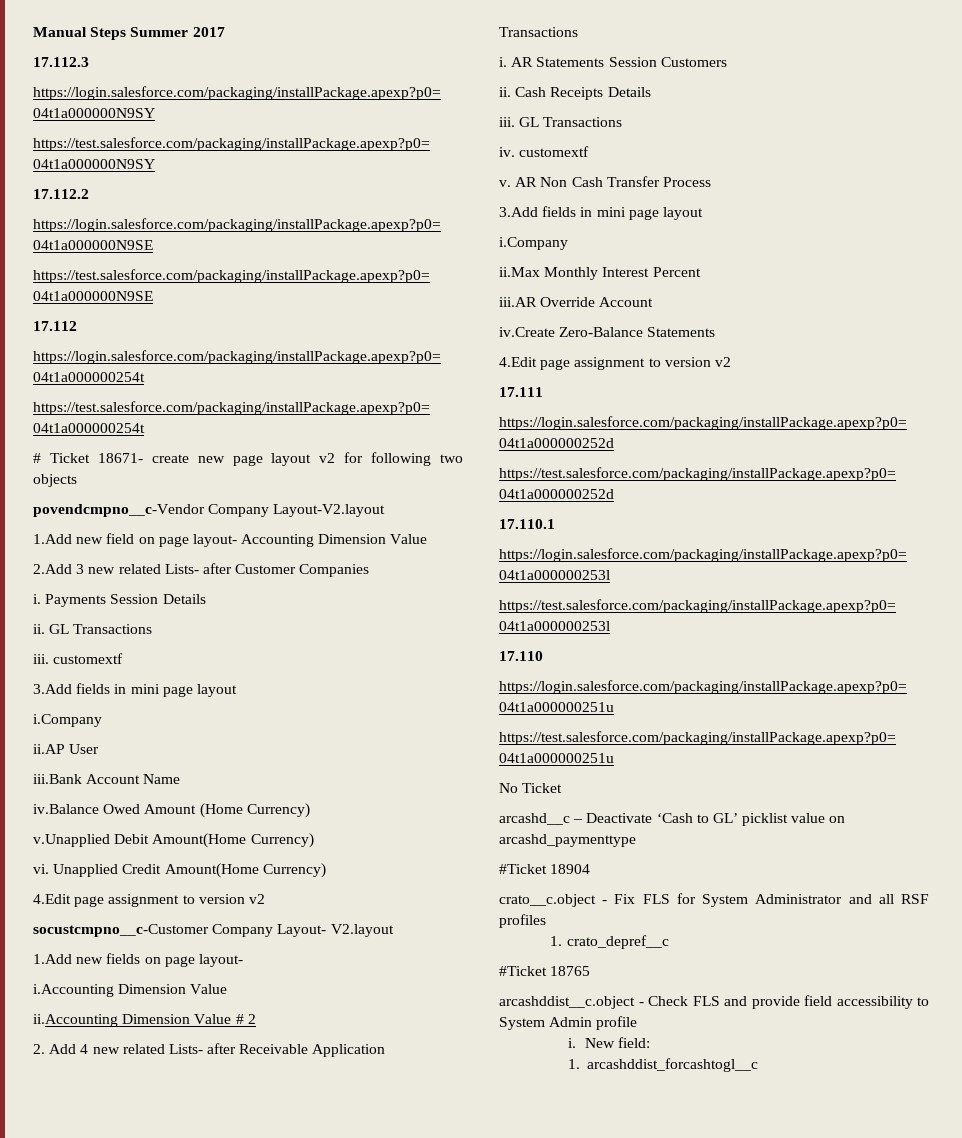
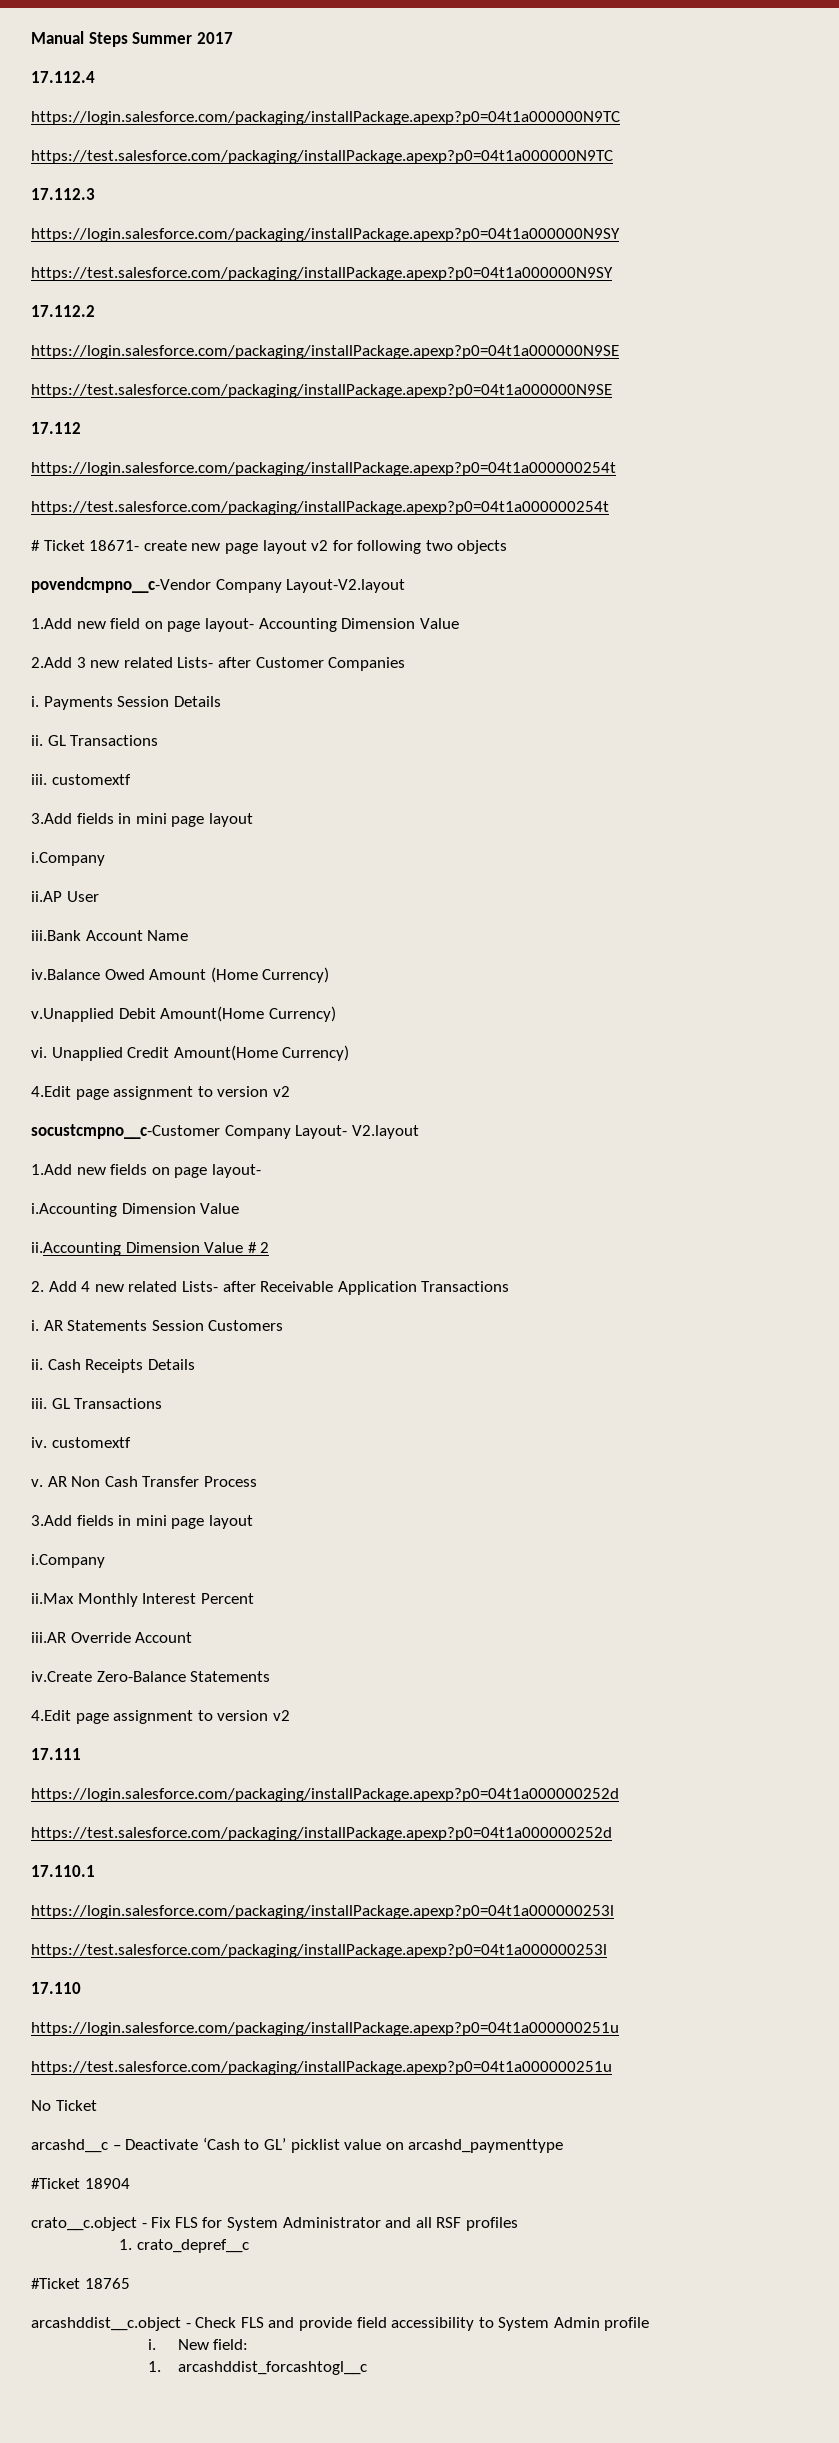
(225, 32) none -> [31,71,95,83] [31,111,620,125] [31,150,613,164] // 17.112.4 // https://login.salesforce.com/packaging/installPackage.apexp?p0=04t1a000000N9TC // https://test.salesforce.com/packaging/installPackage.apexp?p0=04t1a000000N9TC

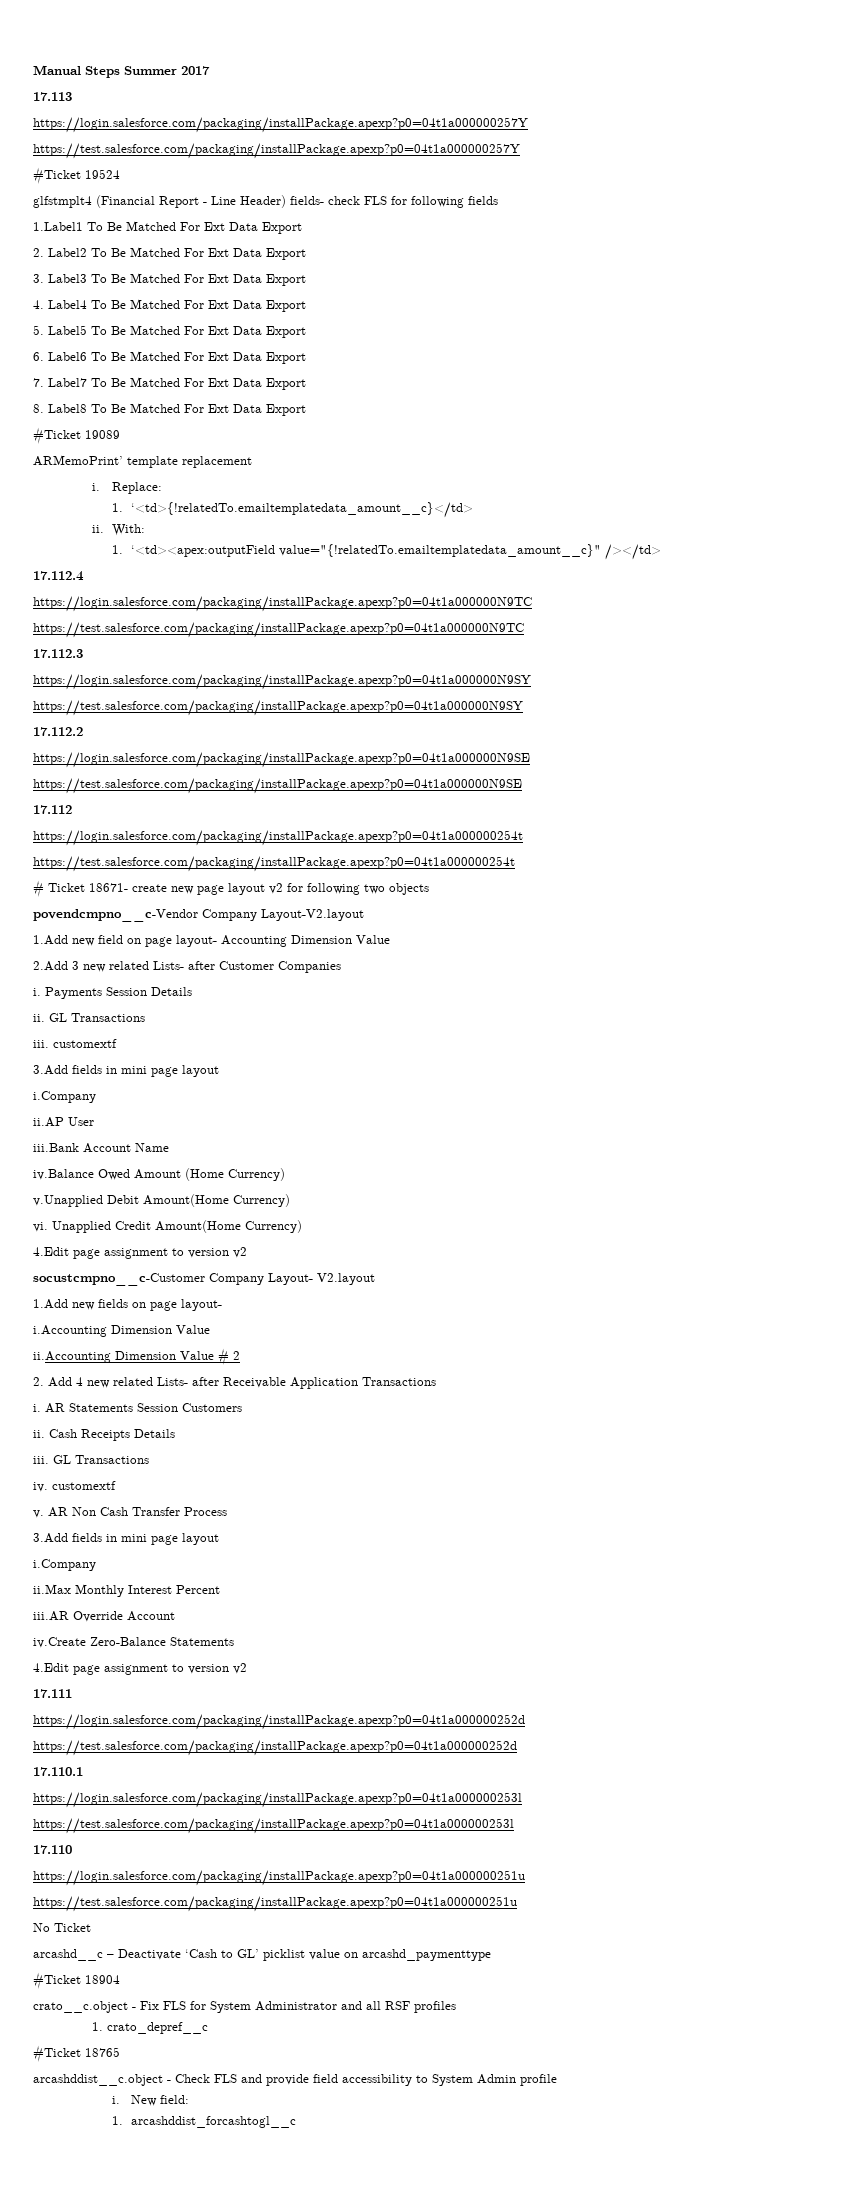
(233, 38) none -> [33,92,72,101] [33,117,528,133] [33,143,520,159] [33,167,120,184] [33,195,498,208] [33,221,302,234] [33,247,306,260] [33,273,306,286] [33,299,306,312] [33,325,306,338] [33,351,306,364] [33,377,306,390] [33,403,306,416] [33,427,120,444] [33,455,252,468] [92,482,162,494] [111,502,474,518] [92,524,145,536] [111,544,662,560] // 17.113 // https://login.salesforce.com/packaging/installPackage.apexp?p0=04t1a000000257Y // https://test.salesforce.com/packaging/installPackage.apexp?p0=04t1a000000257Y // #Ticket 19524 // glfstmplt4 (Financial Report - Line Header) fields- check FLS for following fields // 1.Label1 To Be Matched For Ext Data Export // 2. Label2 To Be Matched For Ext Data Export // 3. Label3 To Be Matched For Ext Data Export // 4. Label4 To Be Matched For Ext Data Export // 5. Label5 To Be Matched For Ext Data Export // 6. Label6 To Be Matched For Ext Data Export // 7. Label7 To Be Matched For Ext Data Export // 8. Label8 To Be Matched For Ext Data Export // #Ticket 19089 // ARMemoPrint’ template replacement // i. Replace: // 1. ‘<td>{!relatedTo.emailtemplatedata_amount__c}</td> // ii. With: // 1. ‘<td><apex:outputField value="{!relatedTo.emailtemplatedata_amount__c}" /></td>

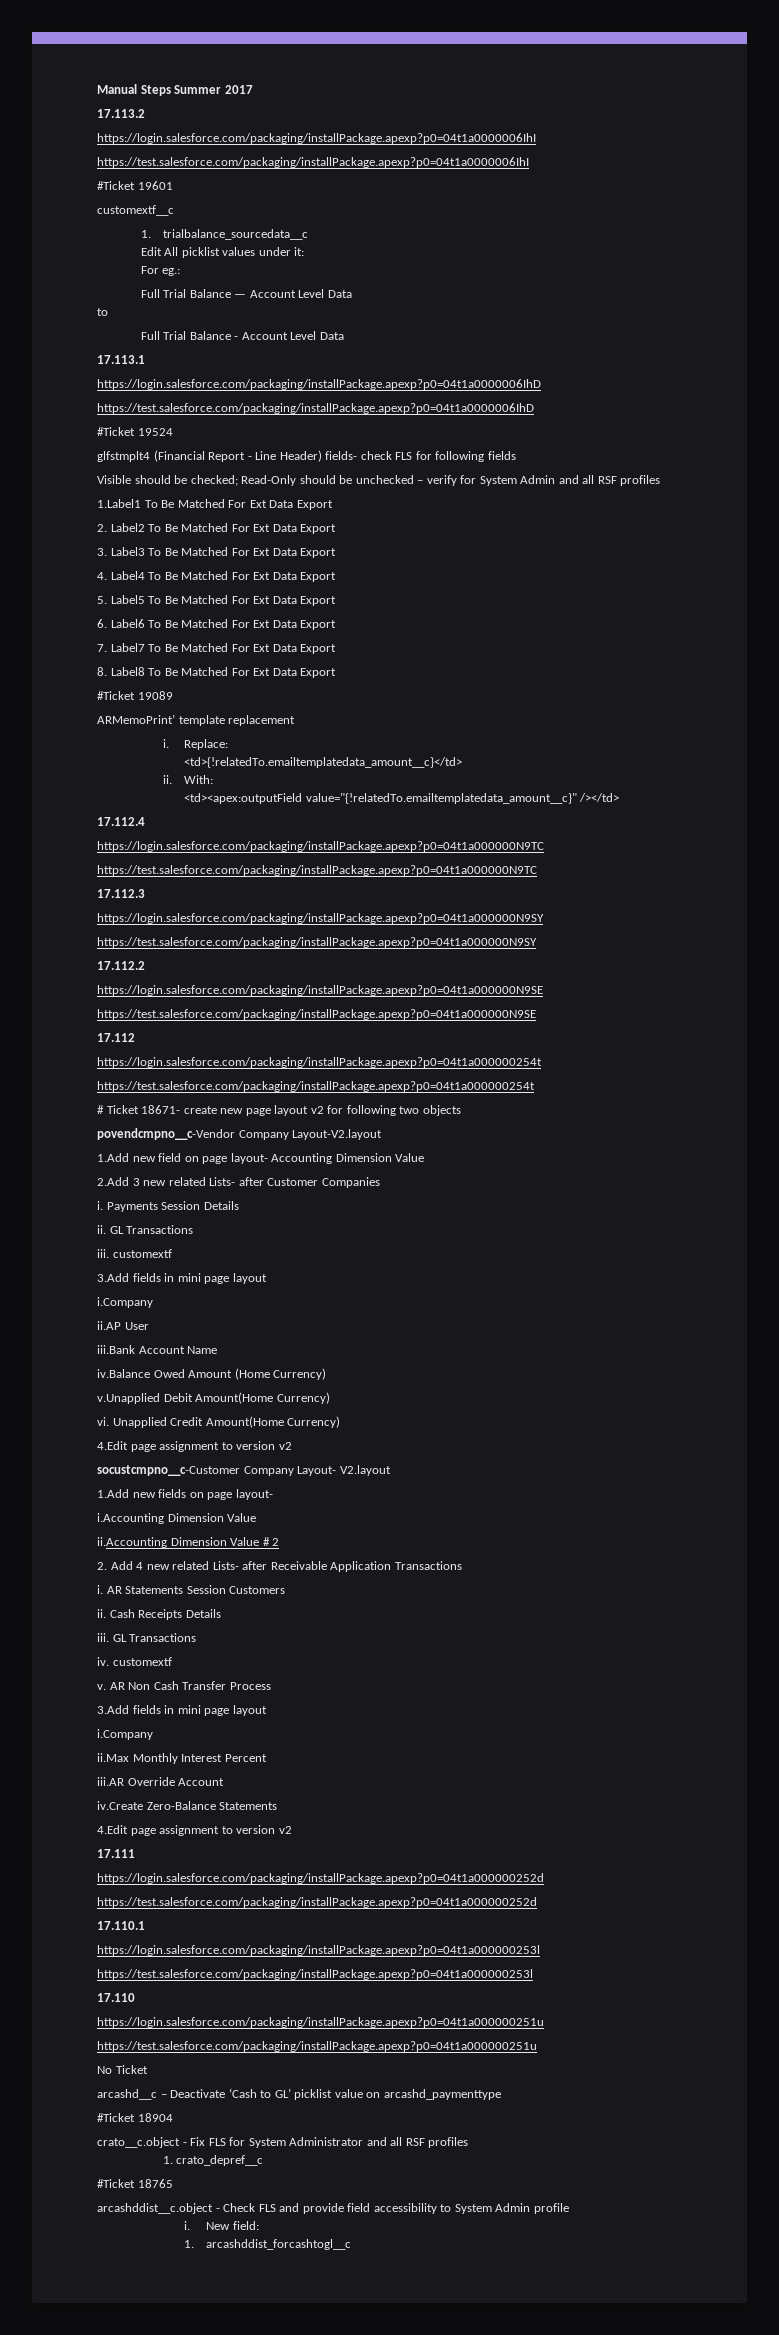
[33,92,72,101] [33,117,528,133] [33,143,520,159] 17.113 // https://login.salesforce.com/packaging/installPackage.apexp?p0=04t1a000000257Y // https://test.salesforce.com/packaging/installPackage.apexp?p0=04t1a000000257Y -> [97,109,145,118] [97,133,536,144] [97,157,529,168] [97,181,173,190] [97,205,174,216] [140,229,308,240] [140,247,305,258] [140,266,181,276] [140,289,352,298] [97,308,108,316] [140,331,344,340] [97,355,145,364] [97,379,541,390] [97,403,534,414] 17.113.2 // https://login.salesforce.com/packaging/installPackage.apexp?p0=04t1a0000006IhI // https://test.salesforce.com/packaging/installPackage.apexp?p0=04t1a0000006IhI // #Ticket 19601 // customextf__c // 1. trialbalance_sourcedata__c // Edit All picklist values under it: // For eg.: // Full Trial Balance — Account Level Data // to // Full Trial Balance - Account Level Data // 17.113.1 // https://login.salesforce.com/packaging/installPackage.apexp?p0=04t1a0000006IhD // https://test.salesforce.com/packaging/installPackage.apexp?p0=04t1a0000006IhD
(498, 200) none -> [97,475,661,486] // Visible should be checked; Read-Only should be unchecked – verify for System Admin and all RSF profiles
[111,502,474,518] 1. ‘<td>{!relatedTo.emailtemplatedata_amount__c}</td> -> [184,757,463,768] <td>{!relatedTo.emailtemplatedata_amount__c}</td>
[111,545,276,557] 1. ‘<td><apex:outputField -> [184,793,303,804] <td><apex:outputField

